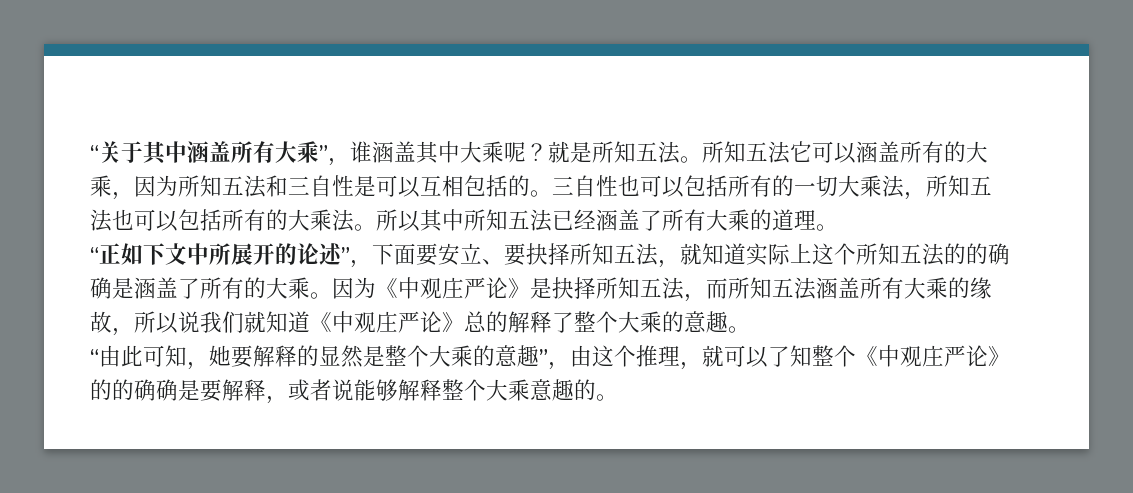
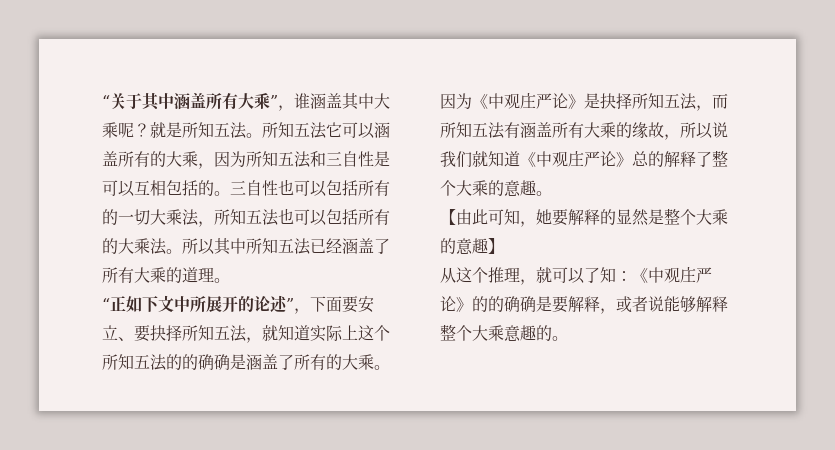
(816, 288) none -> [504,122,520,138] 有
[90,349,99,364] “ -> [440,209,456,225] 【
[539,345,592,370] ”，由 -> [488,238,504,254] [440,267,456,283] 】 // 从
[812,345,856,367] 整个 -> [616,271,632,281] ：

